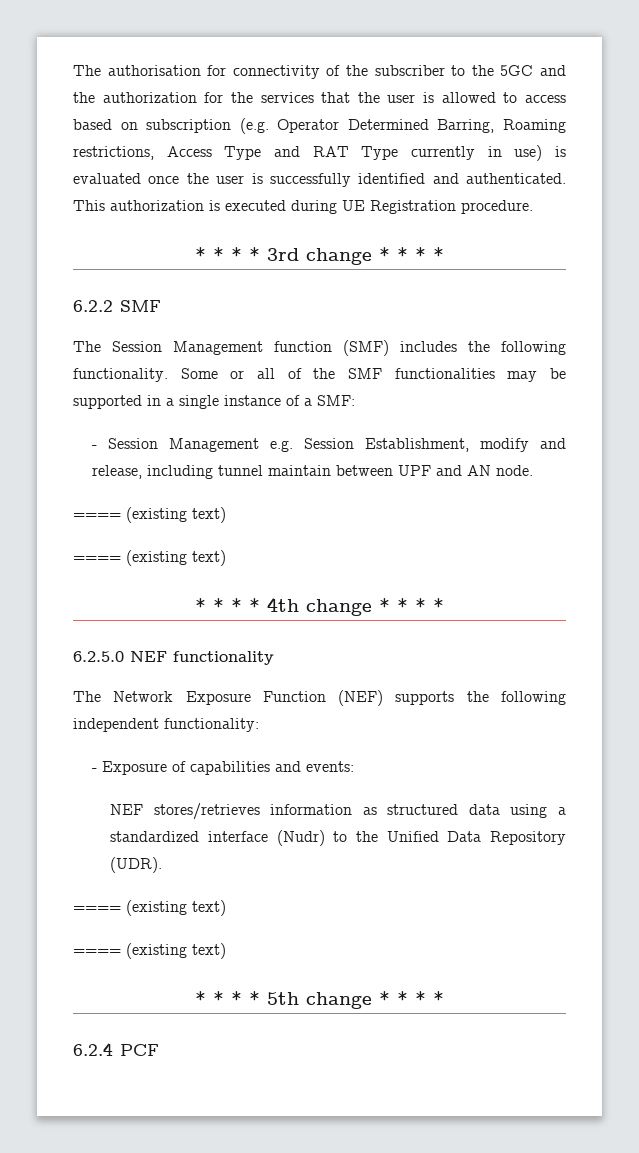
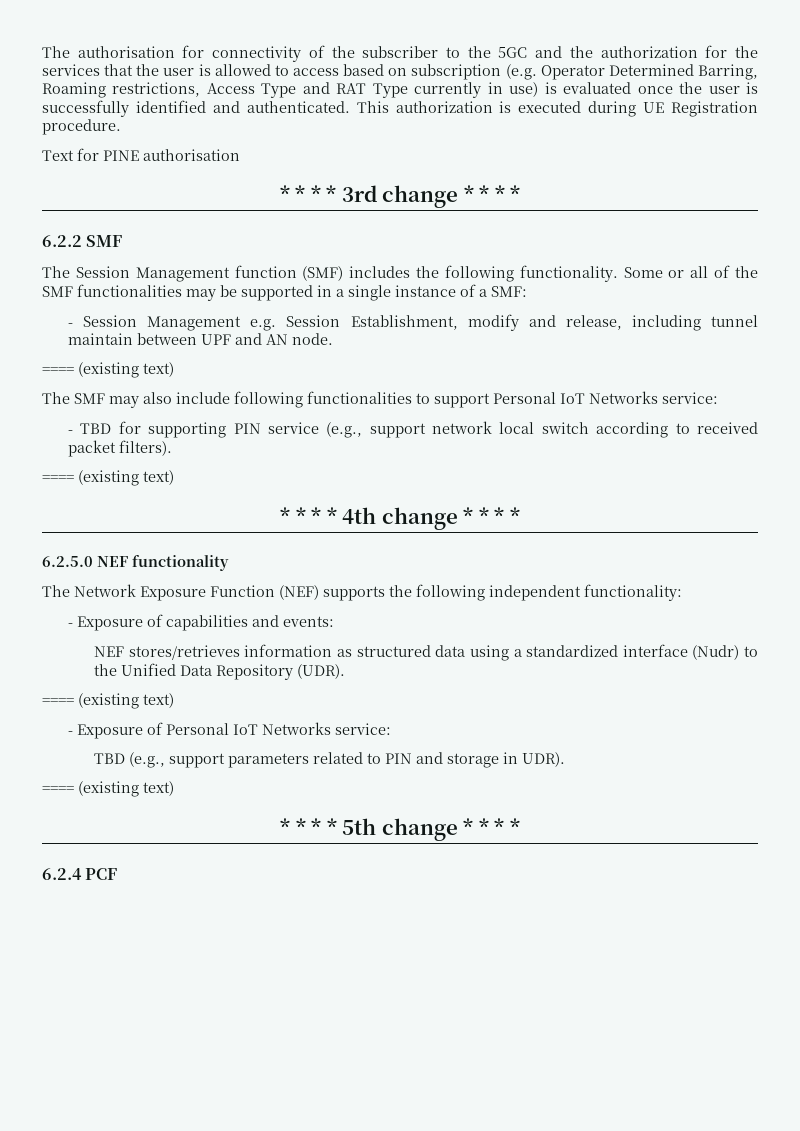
(533, 207) none -> [42,148,240,161] // Text for PINE authorisation
(226, 515) none -> [42,391,718,408] [68,421,759,438] [68,440,173,457] // The SMF may also include following functionalities to support Personal IoT Networks service: // - TBD for supporting PIN service (e.g., support network local switch according to received packet filters).
(226, 908) none -> [68,722,392,739] [94,752,566,768] // - Exposure of Personal IoT Networks service: // TBD (e.g., support parameters related to PIN and storage in UDR).

